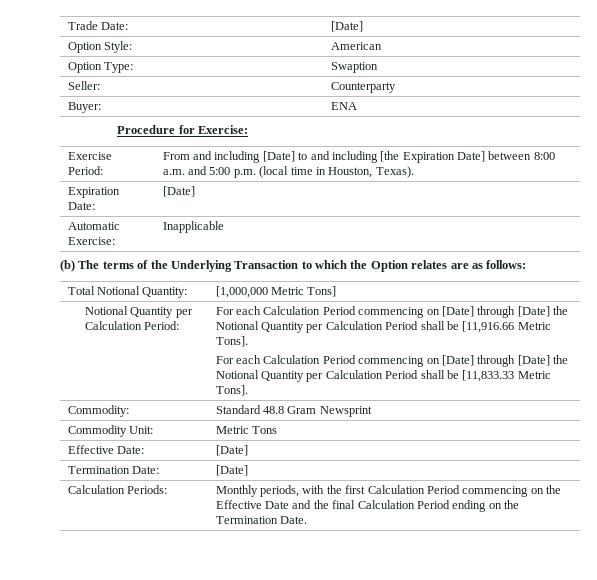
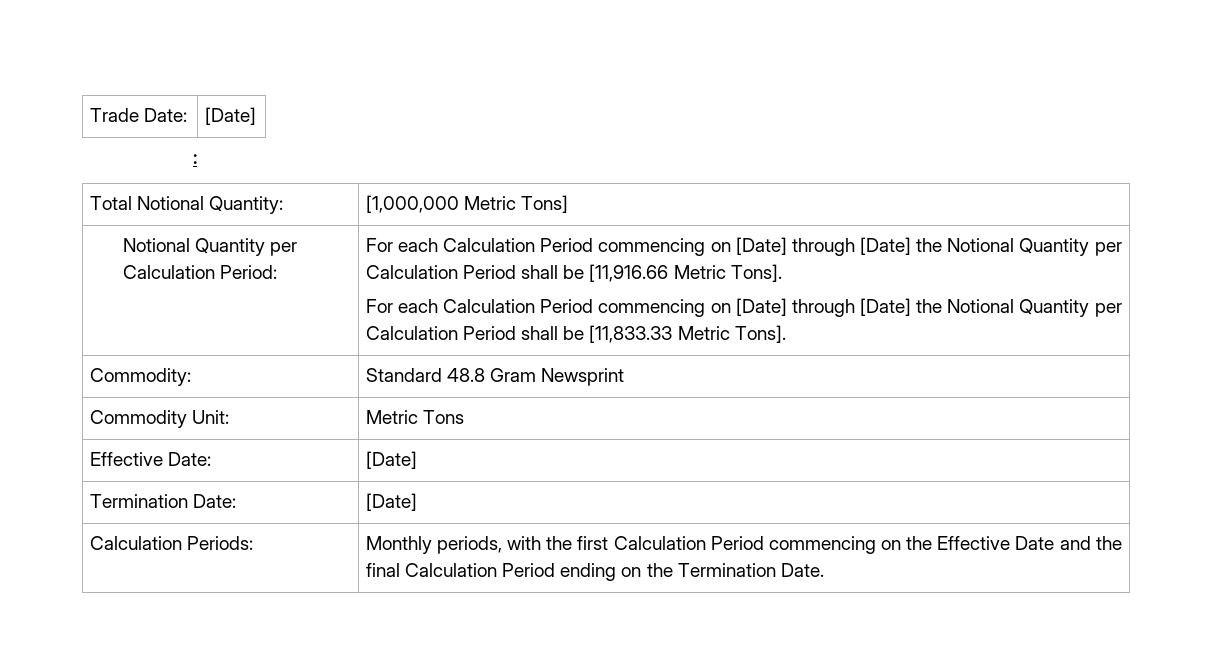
[67,41,132,53] [330,42,382,50] [67,62,133,73] [330,62,378,73] [67,81,100,90] [330,82,396,93] [67,102,101,113] [330,102,357,110] [117,125,248,134] [67,152,112,160] [67,166,103,175] [162,151,555,163] [162,166,414,178] [67,187,120,198] [67,202,95,210] [162,186,195,197] [67,222,120,230] [67,237,115,245] [162,221,224,233] [60,260,527,272] // Option Style: | American // Option Type: | Swaption // Seller: | Counterparty // Buyer: | ENA // Procedure for Exercise: // Exercise Period: | From and including [Date] to and including [the Expiration Date] between 8:00 a.m. and 5:00 p.m. (local time in Houston, Texas). // Expiration Date: | [Date] // Automatic Exercise: | Inapplicable // (b) The terms of the Underlying Transaction to which the Option relates are as follows: -> [192,154,197,164] // :

